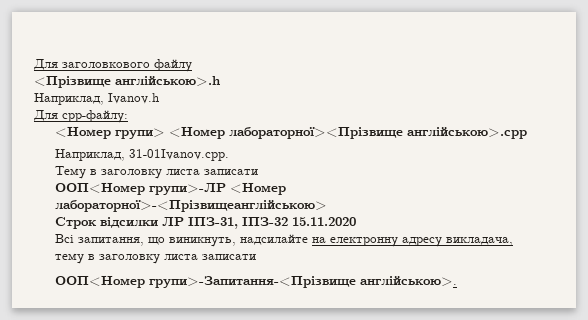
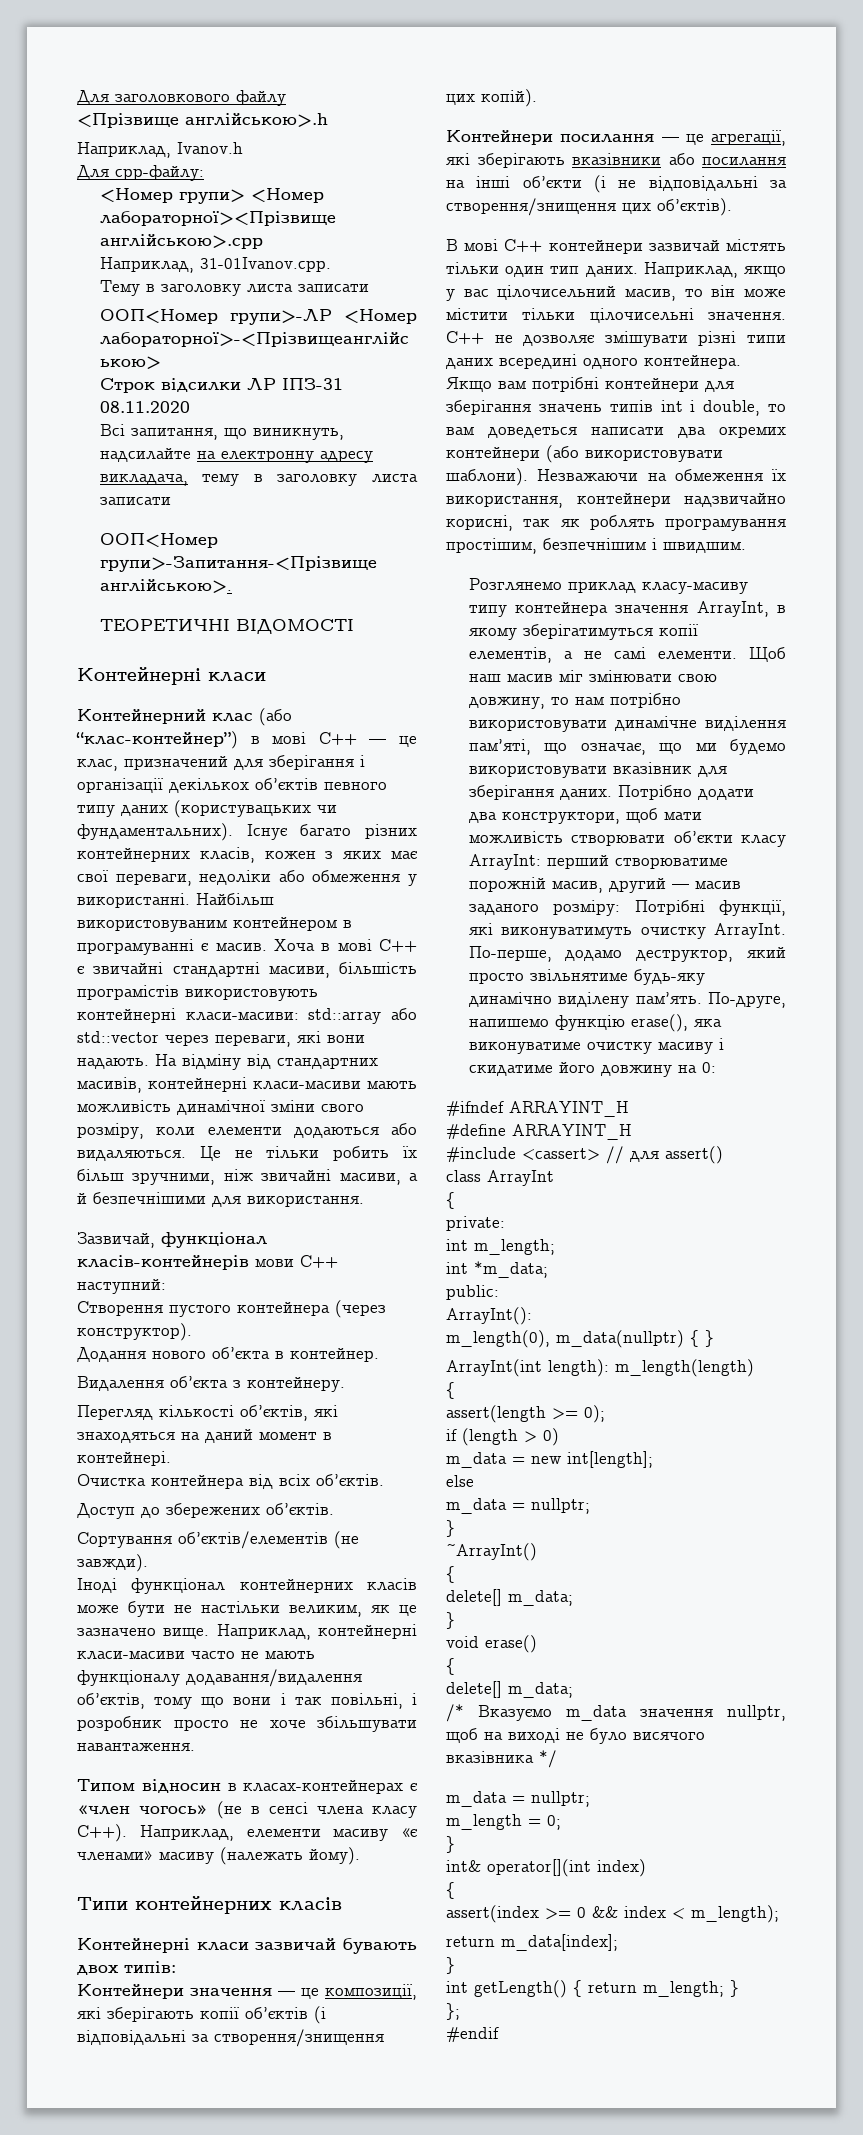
[188,217,357,229] ІПЗ-31, ІПЗ-32 15.11.2020 -> [281,378,343,390] [99,401,190,413] ІПЗ-31 08.11.2020
(458, 281) none -> [99,619,354,634] [77,667,266,685] [77,708,292,726] [76,731,417,749] [77,755,365,771] [77,778,387,793] [77,800,337,818] [77,823,417,841] [77,847,418,863] [77,870,417,886] [77,893,274,908] [77,917,352,932] [77,939,417,955] [77,962,417,978] [77,985,318,1001] [77,1008,418,1024] [77,1031,365,1047] [77,1054,378,1070] [77,1077,417,1093] [77,1100,364,1115] [77,1123,417,1139] [77,1146,418,1161] [77,1169,418,1185] [77,1192,364,1207] [77,1232,267,1248] [77,1255,338,1270] [77,1279,166,1294] [77,1300,386,1318] [77,1323,192,1341] [77,1347,379,1362] [77,1376,345,1392] [77,1405,338,1421] [77,1429,332,1443] [77,1451,171,1466] [77,1474,384,1489] [77,1503,334,1519] [77,1531,359,1549] [77,1554,148,1572] [77,1578,417,1594] [77,1601,417,1617] [77,1624,417,1640] [77,1651,315,1660] [77,1669,362,1687] [77,1693,417,1709] [77,1716,417,1732] [77,1743,195,1751] [77,1779,417,1794] [77,1801,417,1819] [77,1824,417,1842] [77,1847,360,1865] [77,1896,342,1914] [77,1938,418,1954] [77,1961,176,1975] [77,1984,417,2000] [77,2006,326,2024] [77,2029,384,2047] [446,89,537,107] [446,130,786,146] [446,153,786,168] [446,175,787,193] [446,198,732,216] [446,239,786,254] [446,262,786,278] [446,285,786,301] [446,308,786,323] [446,331,786,347] [446,354,741,369] [446,377,734,392] [446,400,786,416] [446,426,786,438] [446,445,723,463] [446,468,786,486] [446,493,786,508] [446,515,786,531] [446,538,746,554] [468,578,748,594] [468,601,786,617] [468,624,699,640] [468,647,786,663] [468,670,717,683] [468,693,681,709] [468,716,786,732] [468,739,786,755] [468,762,727,778] [468,785,754,800] [468,808,702,824] [468,831,786,847] [468,854,728,870] [468,877,741,893] [468,900,786,916] [468,923,786,939] [468,946,786,962] [468,969,705,985] [468,992,786,1008] [468,1014,722,1032] [468,1038,724,1054] [468,1062,716,1077] [446,1101,629,1117] [446,1124,632,1140] [446,1146,723,1164] [446,1170,554,1186] [446,1192,455,1209] [446,1216,505,1231] [446,1239,555,1255] [446,1261,548,1278] [446,1285,499,1300] [446,1307,532,1325] [446,1330,714,1348] [446,1359,754,1377] [446,1382,455,1399] [446,1405,605,1423] [446,1428,559,1446] [446,1451,653,1468] [446,1475,474,1487] [446,1498,590,1514] [446,1520,455,1537] [446,1543,537,1561] [446,1566,455,1583] [446,1589,573,1606] [446,1612,455,1629] [446,1635,537,1653] [446,1658,455,1675] [446,1681,573,1698] [446,1704,786,1722] [446,1728,705,1744] [446,1750,557,1768] [446,1791,590,1807] [446,1814,561,1830] [446,1836,455,1853] [446,1859,646,1877] [446,1882,455,1899] [446,1905,779,1923] [446,1934,618,1951] [446,1957,455,1974] [446,1980,739,1998] [446,2003,460,2020] [446,2027,499,2042] // ТЕОРЕТИЧНІ ВІДОМОСТІ // Контейнерні класи // Контейнерний клас (або “клас-контейнер”) в мові C++ — це клас, призначений для зберігання і організації декількох об’єктів певного типу даних (користувацьких чи фундаментальних). Існує багато різних контейнерних класів, кожен з яких має свої переваги, недоліки або обмеження у використанні. Найбільш використовуваним контейнером в програмуванні є масив. Хоча в мові C++ є звичайні стандартні масиви, більшість програмістів використовують контейнерні класи-масиви: std::array або std::vector через переваги, які вони надають. На відміну від стандартних масивів, контейнерні класи-масиви мають можливість динамічної зміни свого розміру, коли елементи додаються або видаляються. Це не тільки робить їх більш зручними, ніж звичайні масиви, а й безпечнішими для використання. // Зазвичай, функціонал класів-контейнерів мови C++ наступний: // Створення пустого контейнера (через конструктор). // Додання нового об’єкта в контейнер. // Видалення об’єкта з контейнеру. // Перегляд кількості об’єктів, які знаходяться на даний момент в контейнері. // Очистка контейнера від всіх об’єктів. // Доступ до збережених об’єктів. // Сортування об’єктів/елементів (не завжди). // Іноді функціонал контейнерних класів може бути не настільки великим, як це зазначено вище. Наприклад, контейнерні класи-масиви часто не мають функціоналу додавання/видалення об’єктів, тому що вони і так повільні, і розробник просто не хоче збільшувати навантаження. // Типом відносин в класах-контейнерах є «член чогось» (не в сенсі члена класу C++). Наприклад, елементи масиву «є членами» масиву (належать йому). // Типи контейнерних класів // Контейнерні класи зазвичай бувають двох типів: // Контейнери значення — це композиції, які зберігають копії об’єктів (і відповідальні за створення/знищення цих копій). // Контейнери посилання — це агрегації, які зберігають вказівники або посилання на інші об’єкти (і не відповідальні за створення/знищення цих об’єктів). // В мові C++ контейнери зазвичай містять тільки один тип даних. Наприклад, якщо у вас цілочисельний масив, то він може містити тільки цілочисельні значення. C++ не дозволяє змішувати різні типи даних всередині одного контейнера. Якщо вам потрібні контейнери для зберігання значень типів int і double, то вам доведеться написати два окремих контейнери (або використовувати шаблони). Незважаючи на обмеження їх використання, контейнери надзвичайно корисні, так як роблять програмування простішим, безпечнішим і швидшим. // Розглянемо приклад класу-масиву типу контейнера значення ArrayInt, в якому зберігатимуться копії елементів, а не самі елементи. Щоб наш масив міг змінювати свою довжину, то нам потрібно використовувати динамічне виділення пам’яті, що означає, що ми будемо використовувати вказівник для зберігання даних. Потрібно додати два конструктори, щоб мати можливість створювати об’єкти класу ArrayInt: перший створюватиме порожній масив, другий — масив заданого розміру: Потрібні функції, які виконуватимуть очистку ArrayInt. По-перше, додамо деструктор, який просто звільнятиме будь-яку динамічно виділену пам’ять. По-друге, напишемо функцію erase(), яка виконуватиме очистку масиву і скидатиме його довжину на 0: // #ifndef ARRAYINT_H // #define ARRAYINT_H // #include <cassert> // для assert() // class ArrayInt // { // private: // int m_length; // int *m_data; // public: // ArrayInt(): // m_length(0), m_data(nullptr) { } // ArrayInt(int length): m_length(length) // { // assert(length >= 0); // if (length > 0) // m_data = new int[length]; // else // m_data = nullptr; // } // ~ArrayInt() // { // delete[] m_data; // } // void erase() // { // delete[] m_data; // /* Вказуємо m_data значення nullptr, щоб на виході не було висячого вказівника */ // m_data = nullptr; // m_length = 0; // } // int& operator[](int index) // { // assert(index >= 0 && index < m_length); // return m_data[index]; // } // int getLength() { return m_length; } // }; // #endif

